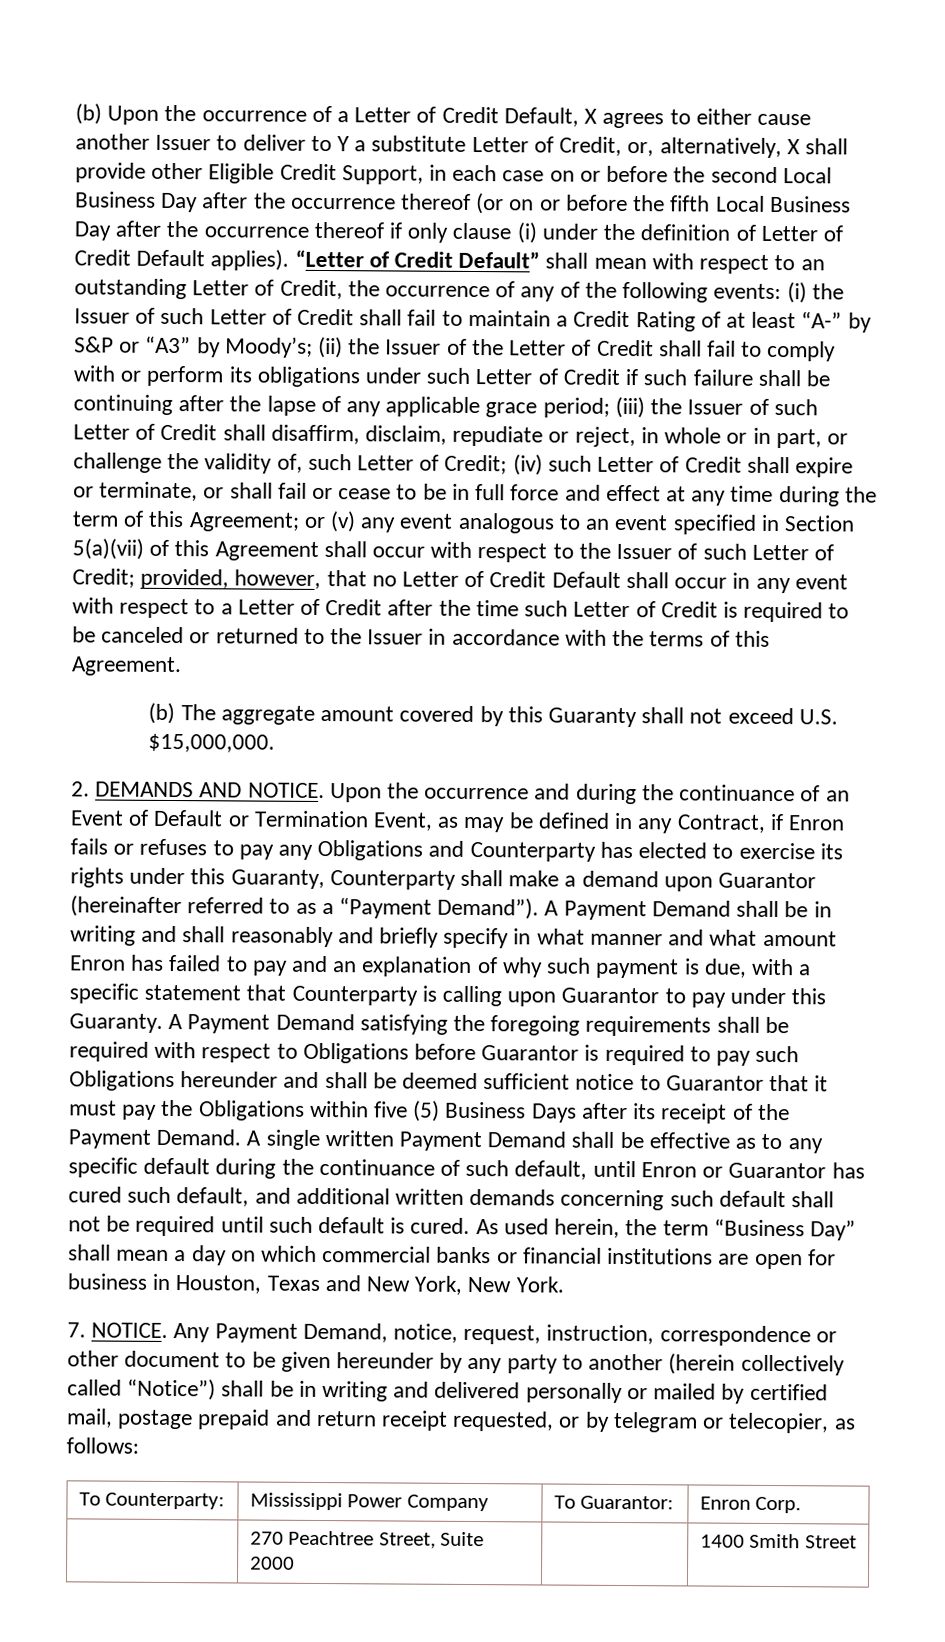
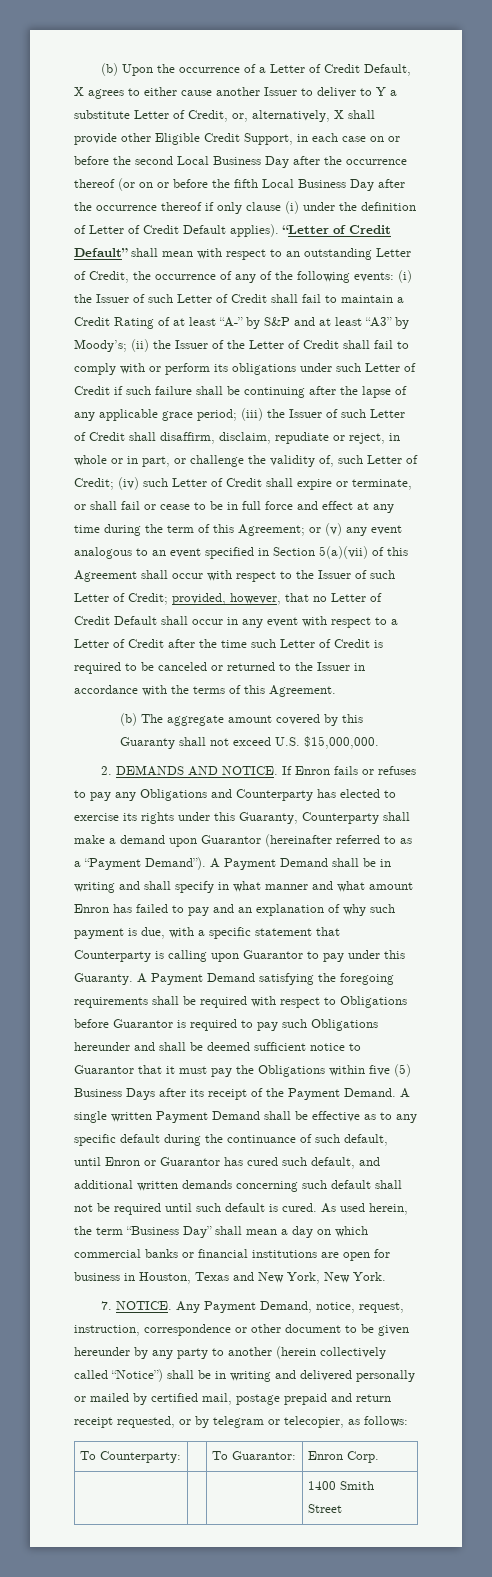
[119,341,141,353] or -> [294,317,362,326] and at least
[329,782,850,805] [70,809,784,834] Upon the occurrence and during the continuance of an Event of Default or Termination Event, as may be defined in any Contract, if -> [282,766,293,775] If
[230,926,440,948] reasonably and briefly -> (171, 885) none
[249,1492,489,1512] Mississippi Power Company -> (182, 1457) none
[249,1530,485,1549] [249,1556,295,1570] 270 Peachtree Street, Suite 2000 -> (380, 1457) none

